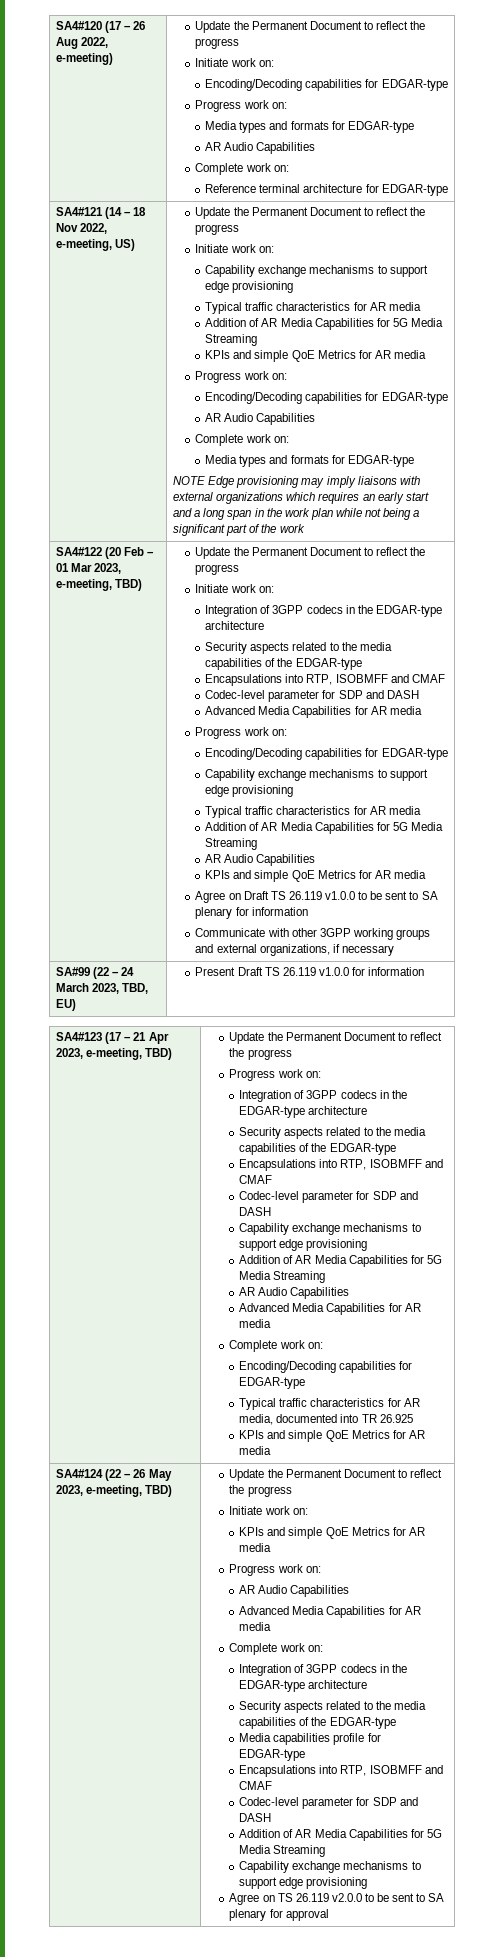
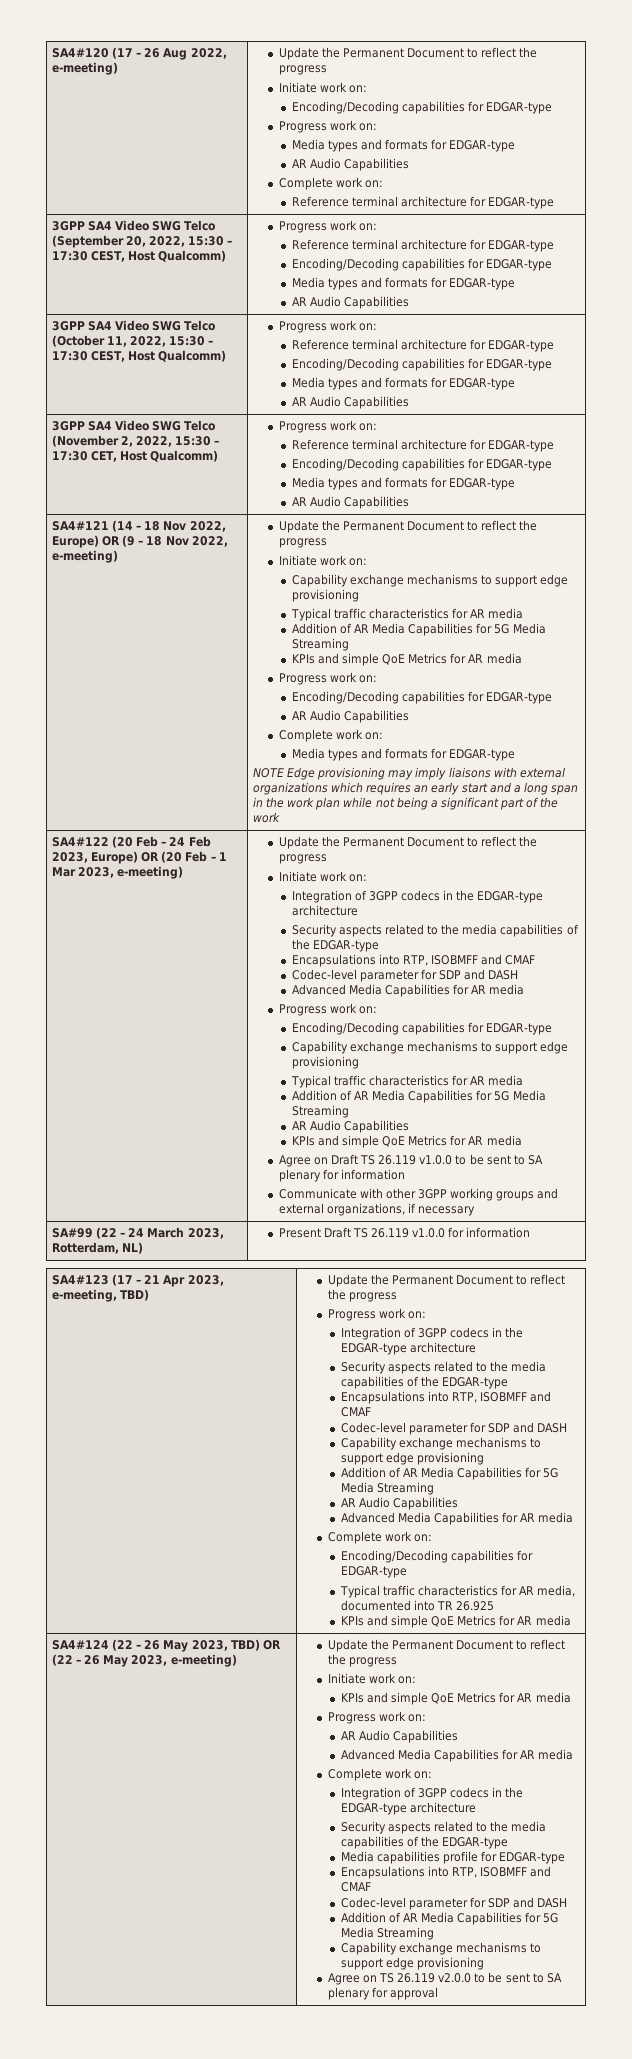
(448, 190) none -> [52,220,216,231] [52,235,233,248] [52,250,227,262] [278,220,377,233] [291,239,555,252] [291,258,553,271] [291,277,516,290] [291,296,410,309] [52,320,216,331] [52,335,214,347] [52,350,227,362] [278,320,377,333] [291,339,555,352] [291,358,553,371] [291,377,516,390] [291,396,410,409] [52,420,216,431] [52,435,220,447] [52,450,219,462] [278,420,377,433] [291,439,555,452] [291,458,553,471] [291,477,516,490] [291,496,410,509] // 3GPP SA4 Video SWG Telco (September 20, 2022, 15:30 – 17:30 CEST, Host Qualcomm) | Progress work on: // Reference terminal architecture for EDGAR-type // Encoding/Decoding capabilities for EDGAR-type // Media types and formats for EDGAR-type // AR Audio Capabilities // 3GPP SA4 Video SWG Telco (October 11, 2022, 15:30 – 17:30 CEST, Host Qualcomm) | Progress work on: // Reference terminal architecture for EDGAR-type // Encoding/Decoding capabilities for EDGAR-type // Media types and formats for EDGAR-type // AR Audio Capabilities // 3GPP SA4 Video SWG Telco (November 2, 2022, 15:30 – 17:30 CET, Host Qualcomm) | Progress work on: // Reference terminal architecture for EDGAR-type // Encoding/Decoding capabilities for EDGAR-type // Media types and formats for EDGAR-type // AR Audio Capabilities
[56,239,136,251] e-meeting, US) -> [52,535,228,548] [52,550,119,563] Europe) OR (9 – 18 Nov 2022, e-meeting)
[56,563,122,574] [56,579,143,591] 01 Mar 2023, e-meeting, TBD) -> [169,836,211,847] [52,851,227,864] [52,866,184,879] 24 Feb 2023, Europe) OR (20 Feb – 1 Mar 2023, e-meeting)
[122,983,149,994] [56,999,77,1011] TBD, EU) -> [52,1242,144,1254] Rotterdam, NL)
[86,1485,173,1497] e-meeting, TBD) -> [230,1639,281,1651] [52,1654,237,1667] TBD) OR (22 – 26 May 2023, e-meeting)

